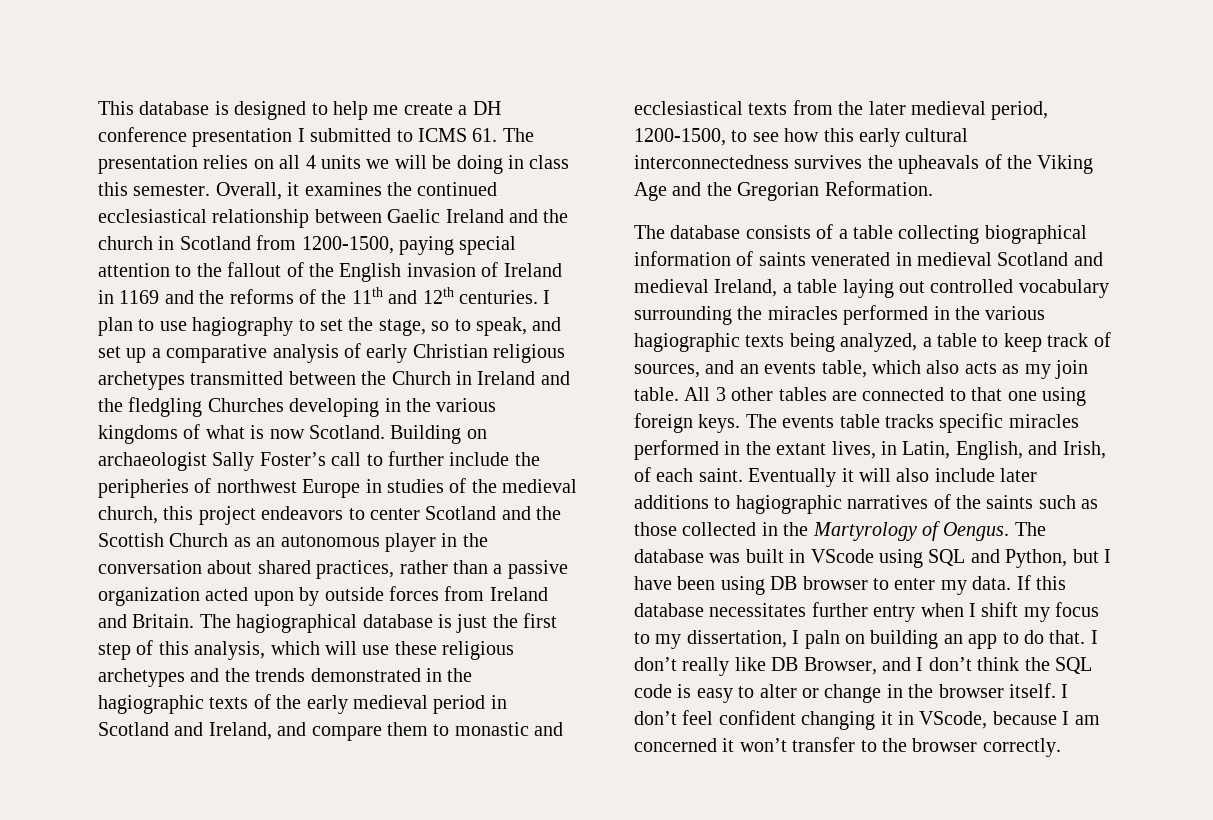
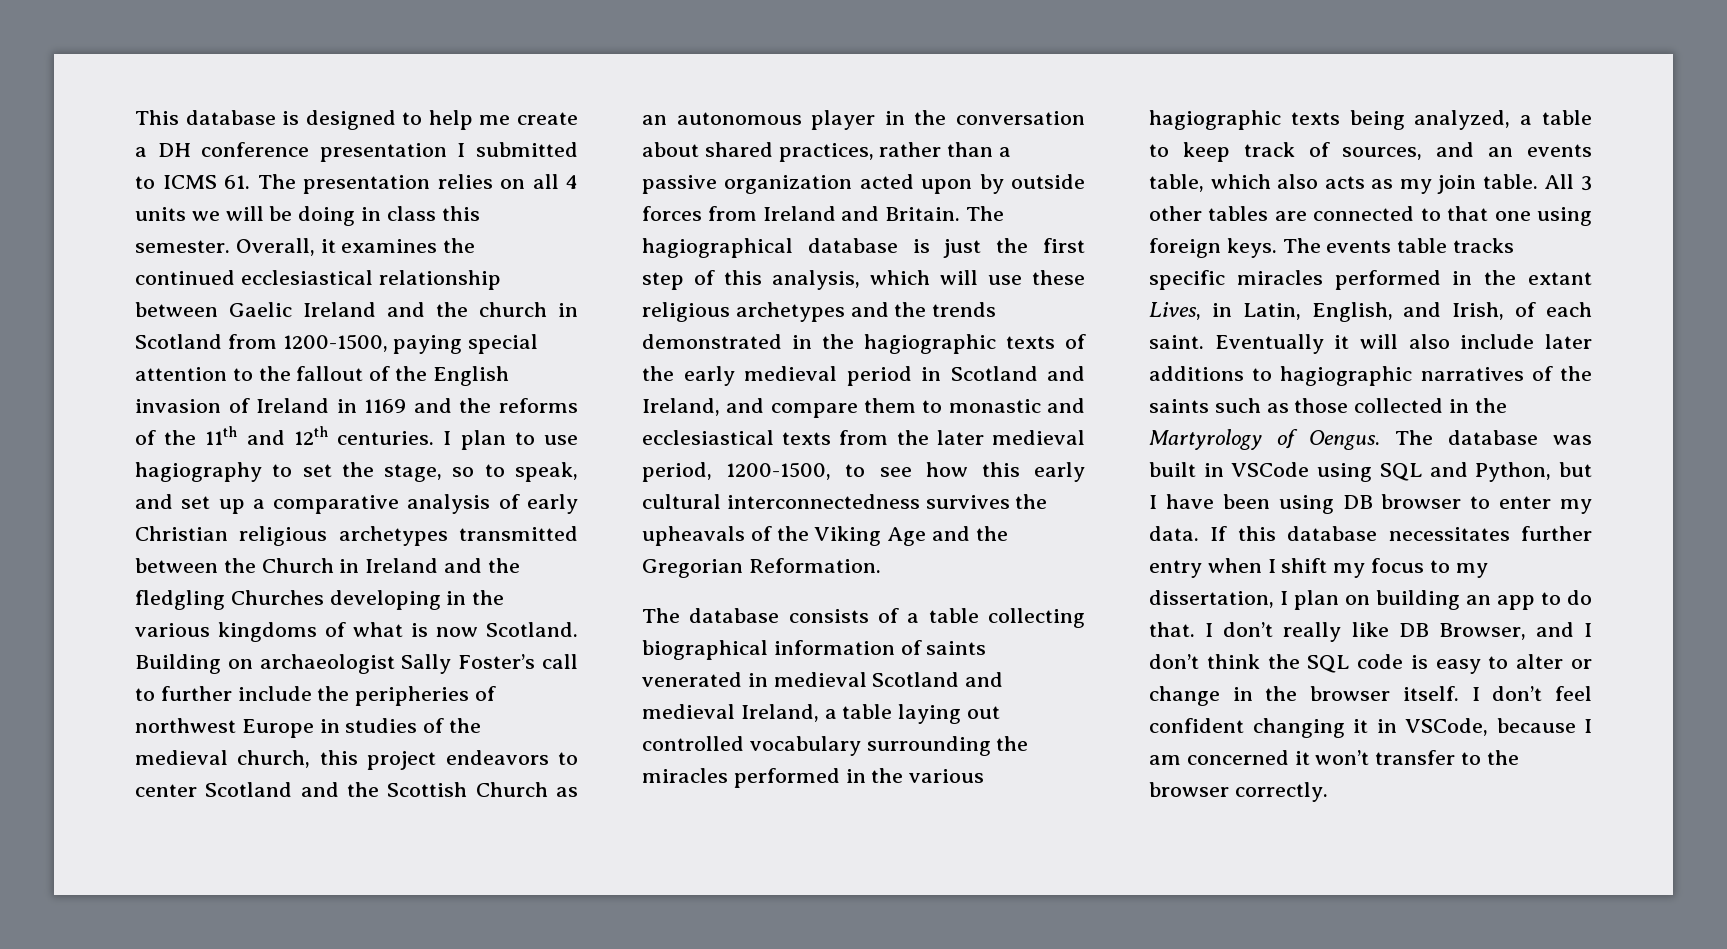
[831,441,876,459] lives, -> [1149,302,1201,320] Lives,
[810,549,874,563] VScode -> [1231,462,1310,477] VSCode
[804,630,840,649] paln -> [1294,590,1339,610] plan
[919,711,988,729] VScode, -> [1405,718,1488,736] VSCode,

